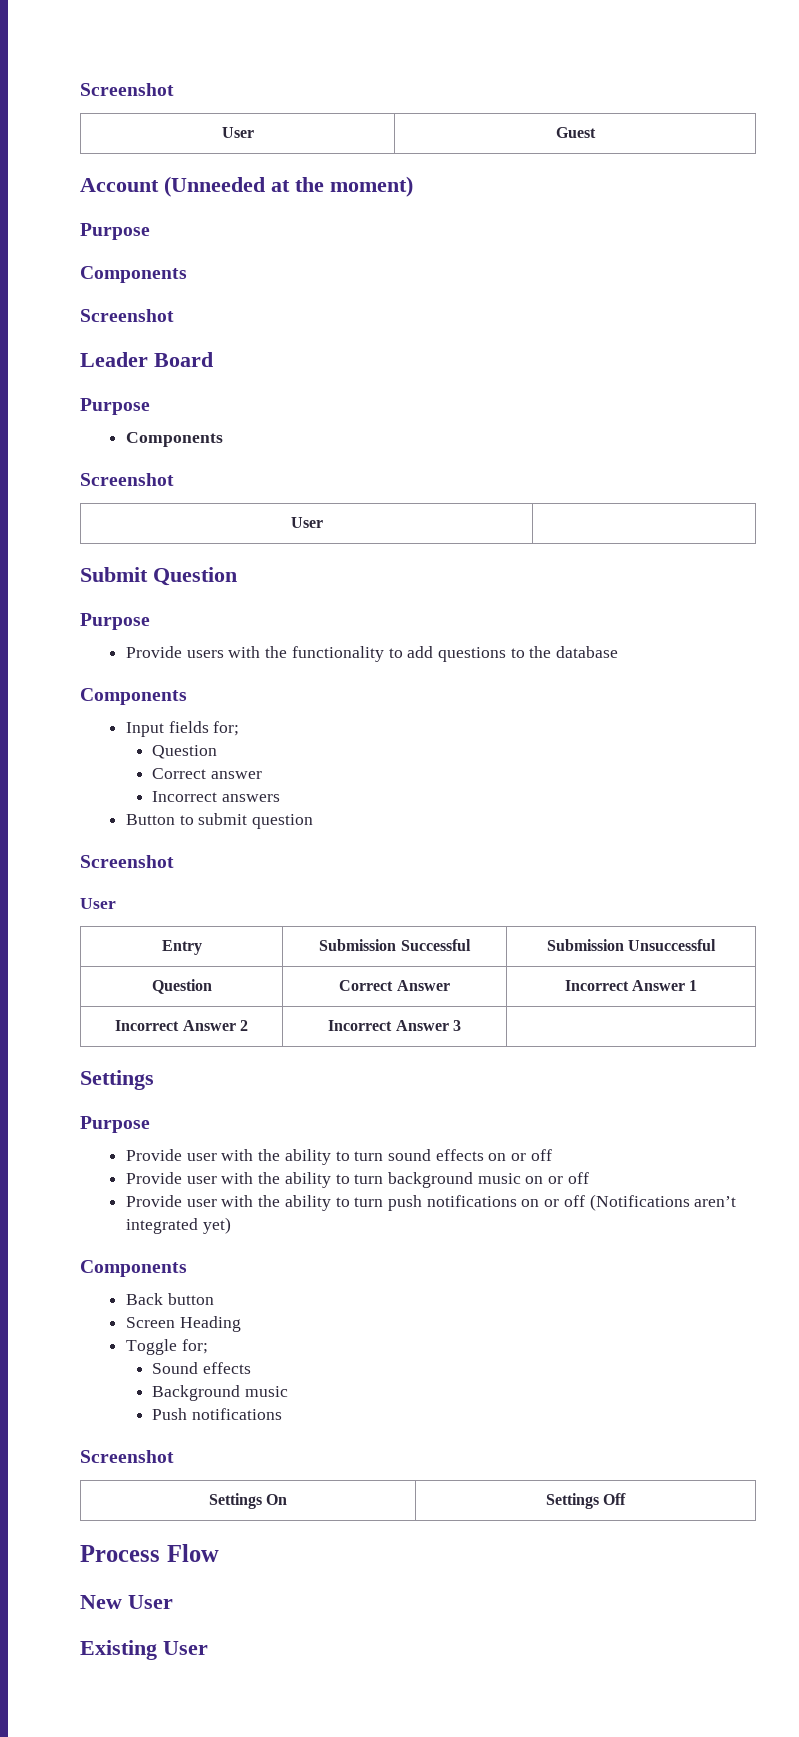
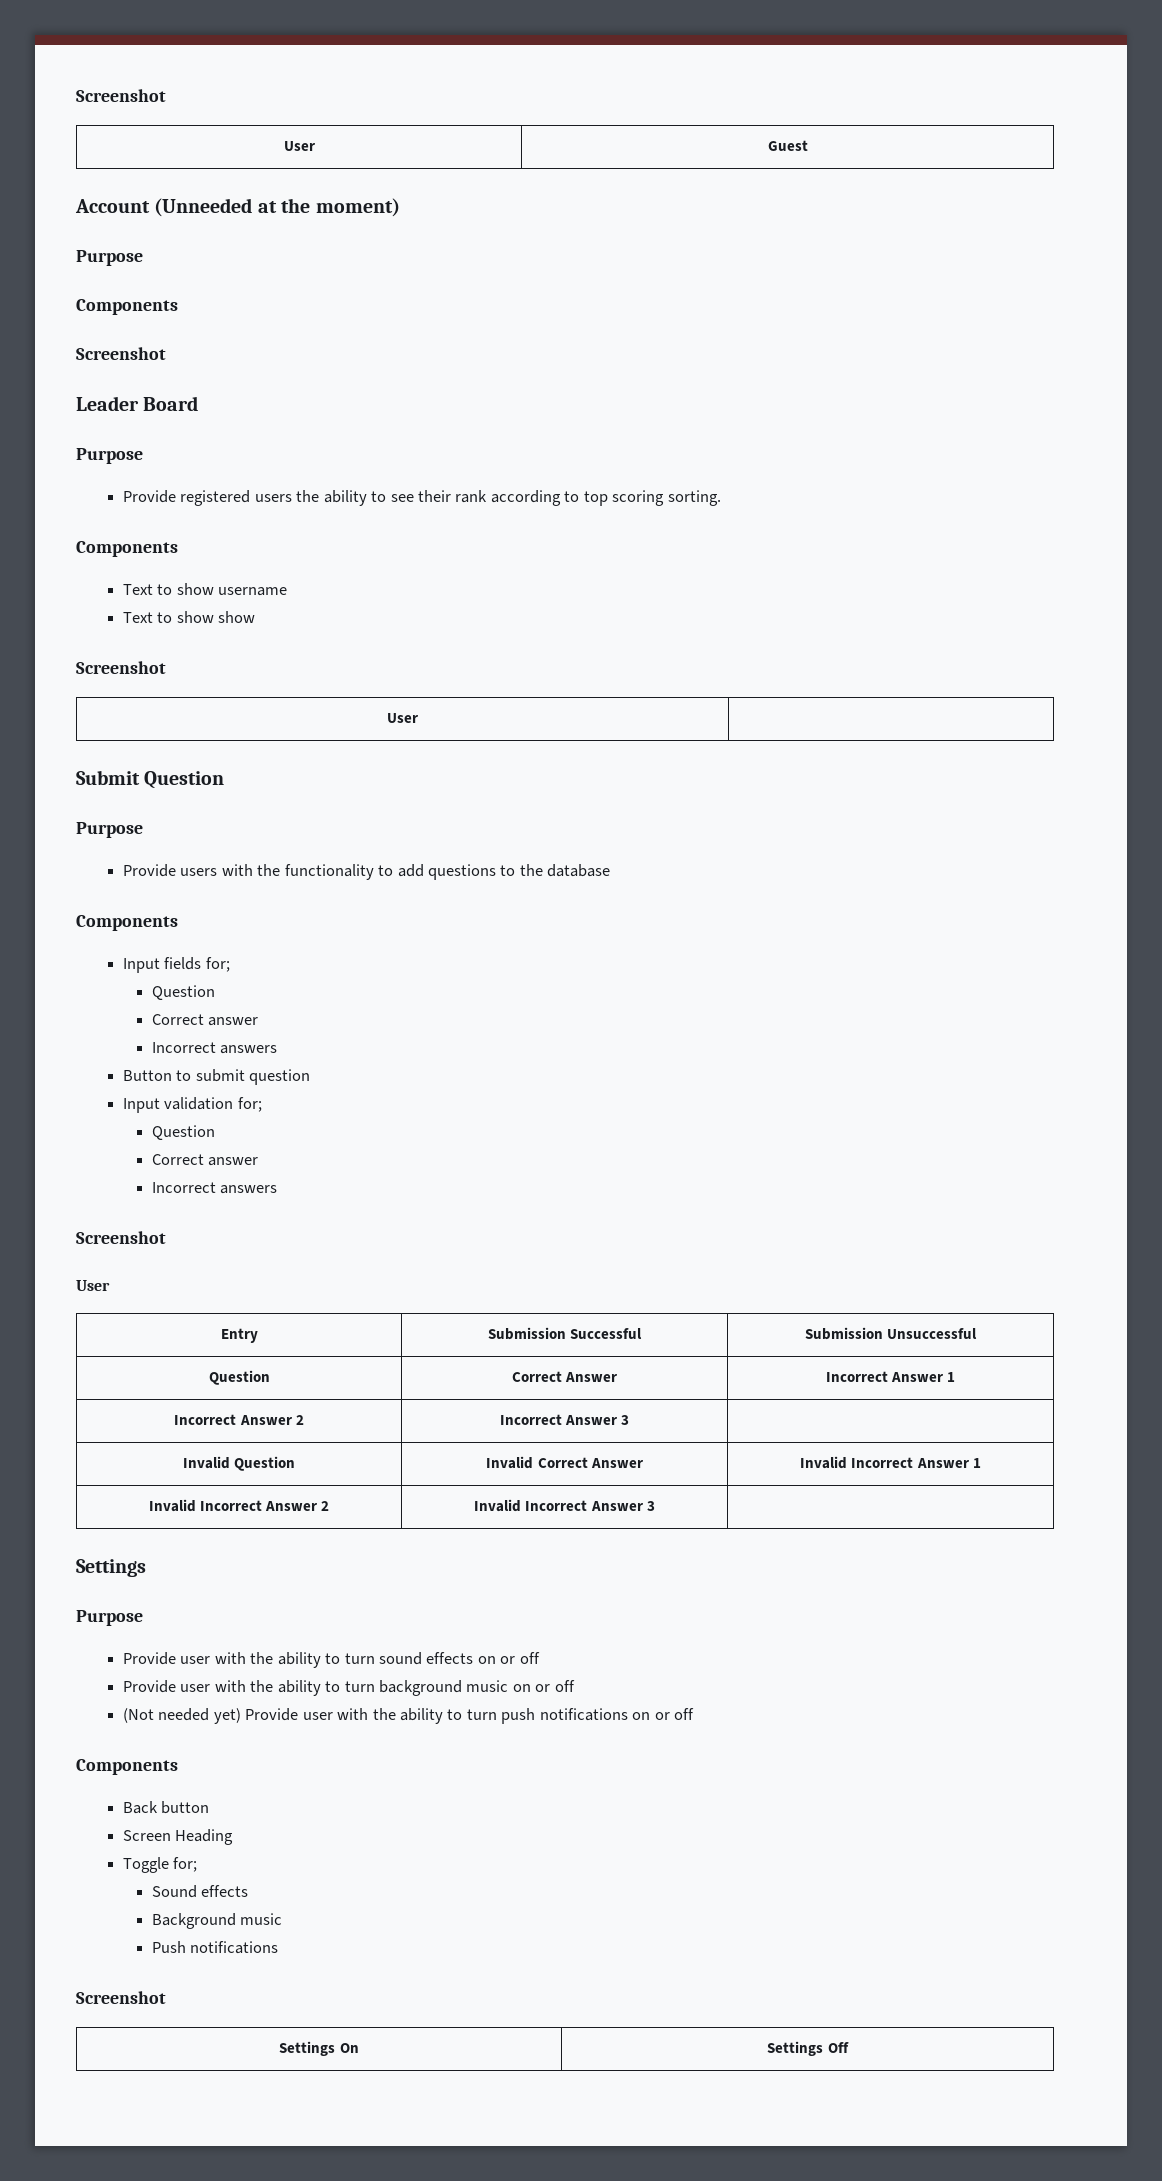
[125,432,223,447] Components -> [122,490,721,506] [76,541,178,557] [122,583,288,596] [122,611,256,623] Provide registered users the ability to see their rank according to top scoring sorting. // Components // Text to show username // Text to show show
(314, 821) none -> [122,1097,262,1113] [151,1125,215,1140] [151,1154,258,1166] [151,1182,277,1194] // Input validation for; // Question // Correct answer // Incorrect answers
(461, 1025) none -> [182,1456,296,1471] [486,1456,643,1469] [800,1456,981,1469] [148,1499,330,1512] [474,1499,655,1512] // Invalid Question | Invalid Correct Answer | Invalid Incorrect Answer 1 // Invalid Incorrect Answer 2 | Invalid Incorrect Answer 3 |
(589, 1178) none -> [122,1708,241,1724] (Not needed yet)
[589,1194,737,1211] [125,1217,231,1234] (Notifications aren’t integrated yet) -> (695, 1714) none
[80,1544,219,1562] [80,1595,173,1609] [80,1640,208,1660] // Process Flow // New User // Existing User -> (849, 2047) none

